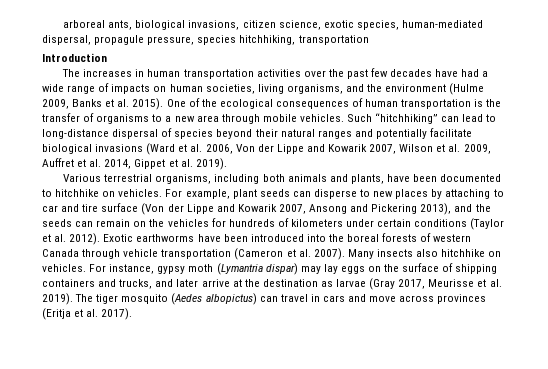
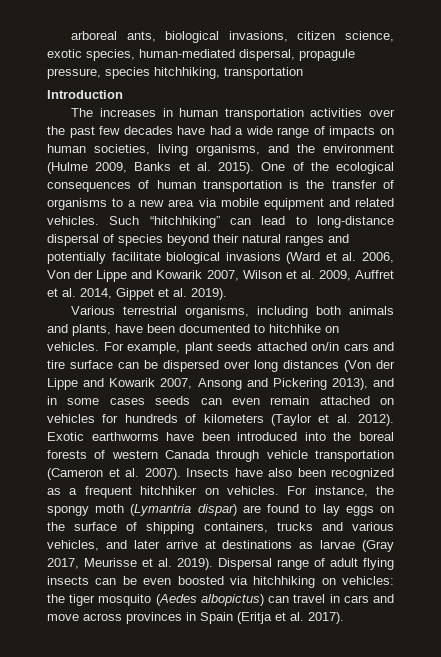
[221,114,297,124] through mobile -> [198,198,394,210] via mobile equipment and related
[292,189,504,199] [42,203,139,212] can disperse to new places by attaching to car and tire surface -> [256,342,394,351] [47,360,339,372] attached on/in cars and tire surface can be dispersed over long distances
[475,204,491,212] [42,219,165,227] the seeds can remain on the -> [47,396,394,405] in some cases seeds can even remain attached on
[346,219,468,227] under certain conditions -> (264, 418) none
[347,249,486,259] Many insects also hitchhike -> [186,468,394,480] [47,486,198,498] Insects have also been recognized as a frequent hitchhiker
[157,266,186,274] gypsy -> [376,486,394,495] [47,506,89,516] the spongy
[300,266,321,274] may -> [242,504,317,513] are found to
[42,279,153,289] containers and trucks, -> [203,522,394,533] [47,540,99,551] containers, trucks and various vehicles,
[244,279,318,287] the destination -> [222,540,293,549] destinations
[75,294,94,302] The -> [218,558,394,570] [47,576,394,588] [47,594,65,603] Dispersal range of adult flying insects can be even boosted via hitchhiking on vehicles: the
(487, 299) none -> [186,612,233,624] in Spain

